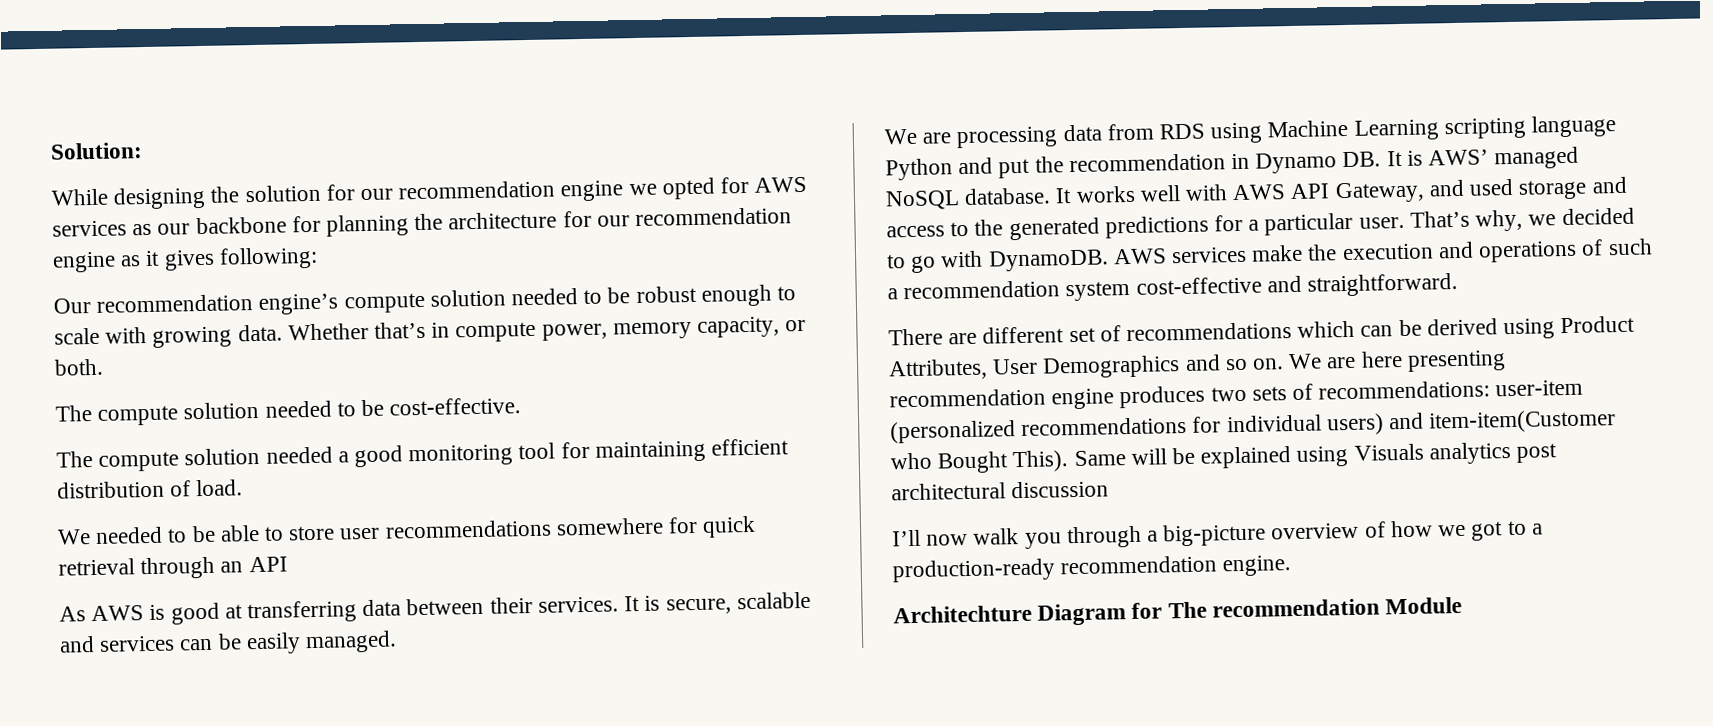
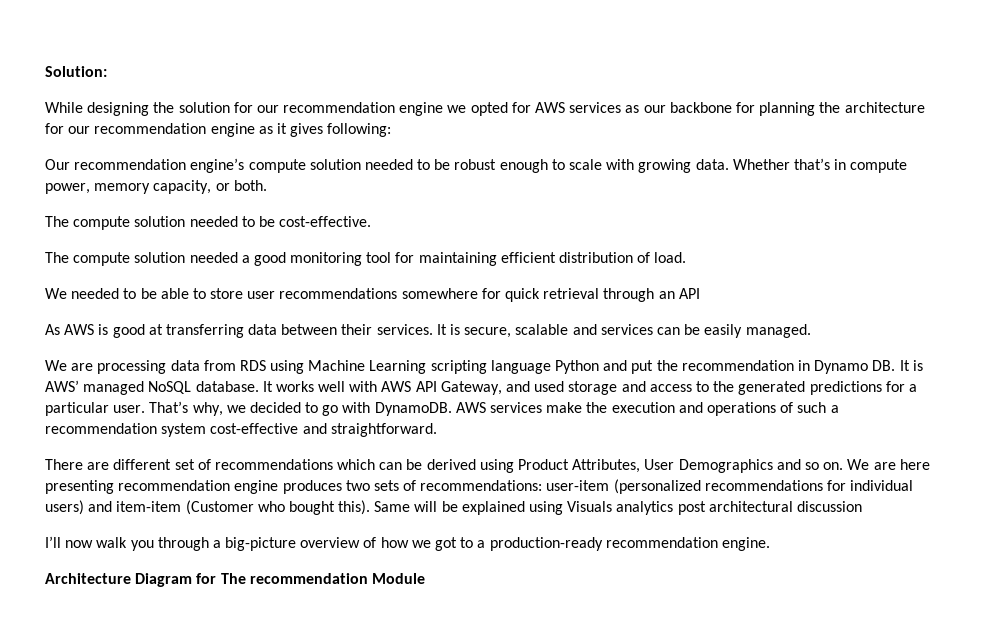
[1429,409,1617,434] [890,450,1070,474] item-item(Customer who Bought This). -> [116,500,371,515] item-item (Customer who bought this).
[893,604,1032,624] Architechture -> [45,573,131,584] Architecture

